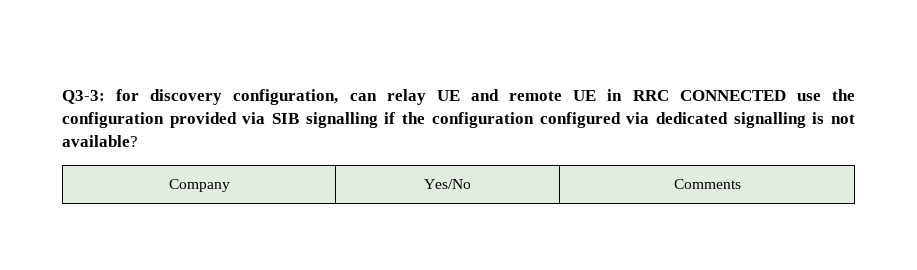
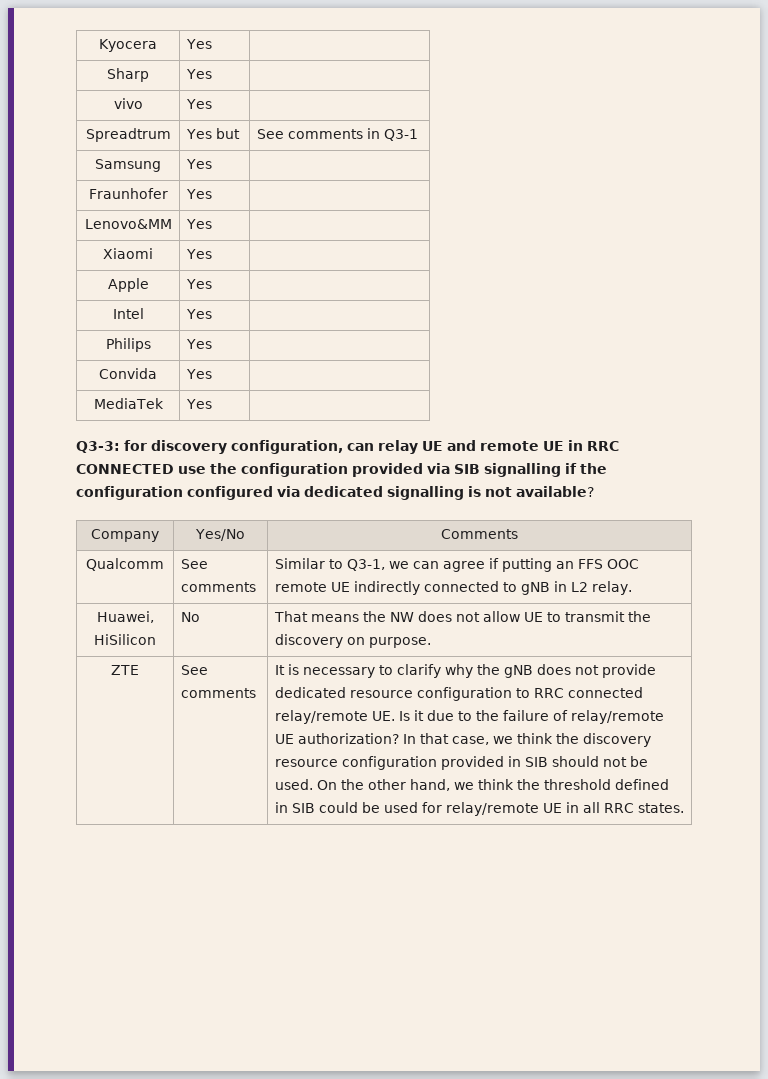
(62, 97) none -> [99,39,158,52] [185,39,212,49] [107,68,149,82] [185,69,212,79] [113,98,143,109] [185,99,212,109] [85,128,171,142] [185,128,240,139] [256,128,418,141] [95,159,161,172] [185,159,212,169] [88,188,168,199] [185,189,212,199] [84,219,172,229] [185,219,212,229] [103,248,153,259] [185,249,212,259] [107,278,149,292] [185,279,212,289] [112,308,144,319] [185,309,212,319] [105,338,151,352] [185,339,212,349] [99,368,157,379] [185,369,212,379] [93,398,164,409] [185,399,212,409] Kyocera | Yes | // Sharp | Yes | // vivo | Yes | // Spreadtrum | Yes but | See comments in Q3-1 // Samsung | Yes | // Fraunhofer | Yes | // Lenovo&MM | Yes | // Xiaomi | Yes | // Apple | Yes | // Intel | Yes | // Philips | Yes | // Convida | Yes | // MediaTek | Yes | //
(741, 184) none -> [86,558,164,571] [180,559,208,569] [180,582,256,592] [274,558,639,572] [274,581,632,595] [96,611,154,623] [94,634,156,645] [180,612,200,622] [273,611,651,622] [274,634,431,648] [111,665,139,675] [180,665,208,675] [180,688,256,698] [274,664,656,678] [274,687,643,701] [274,710,664,724] [274,733,651,747] [274,756,648,770] [274,779,669,791] [274,802,684,816] // Qualcomm | See comments | Similar to Q3-1, we can agree if putting an FFS OOC remote UE indirectly connected to gNB in L2 relay. // Huawei, HiSilicon | No | That means the NW does not allow UE to transmit the discovery on purpose. // ZTE | See comments | It is necessary to clarify why the gNB does not provide dedicated resource configuration to RRC connected relay/remote UE. Is it due to the failure of relay/remote UE authorization? In that case, we think the discovery resource configuration provided in SIB should not be used. On the other hand, we think the threshold defined in SIB could be used for relay/remote UE in all RRC states.

